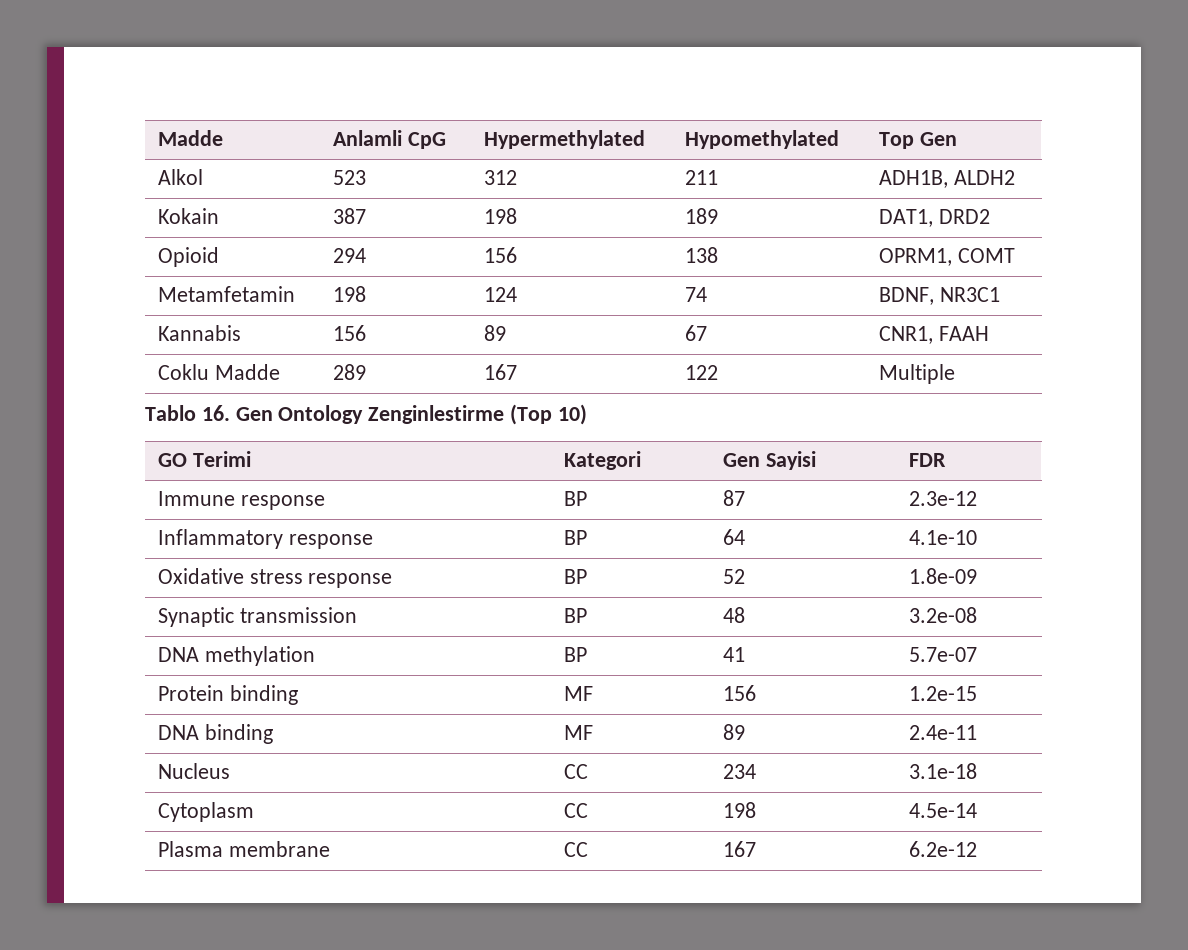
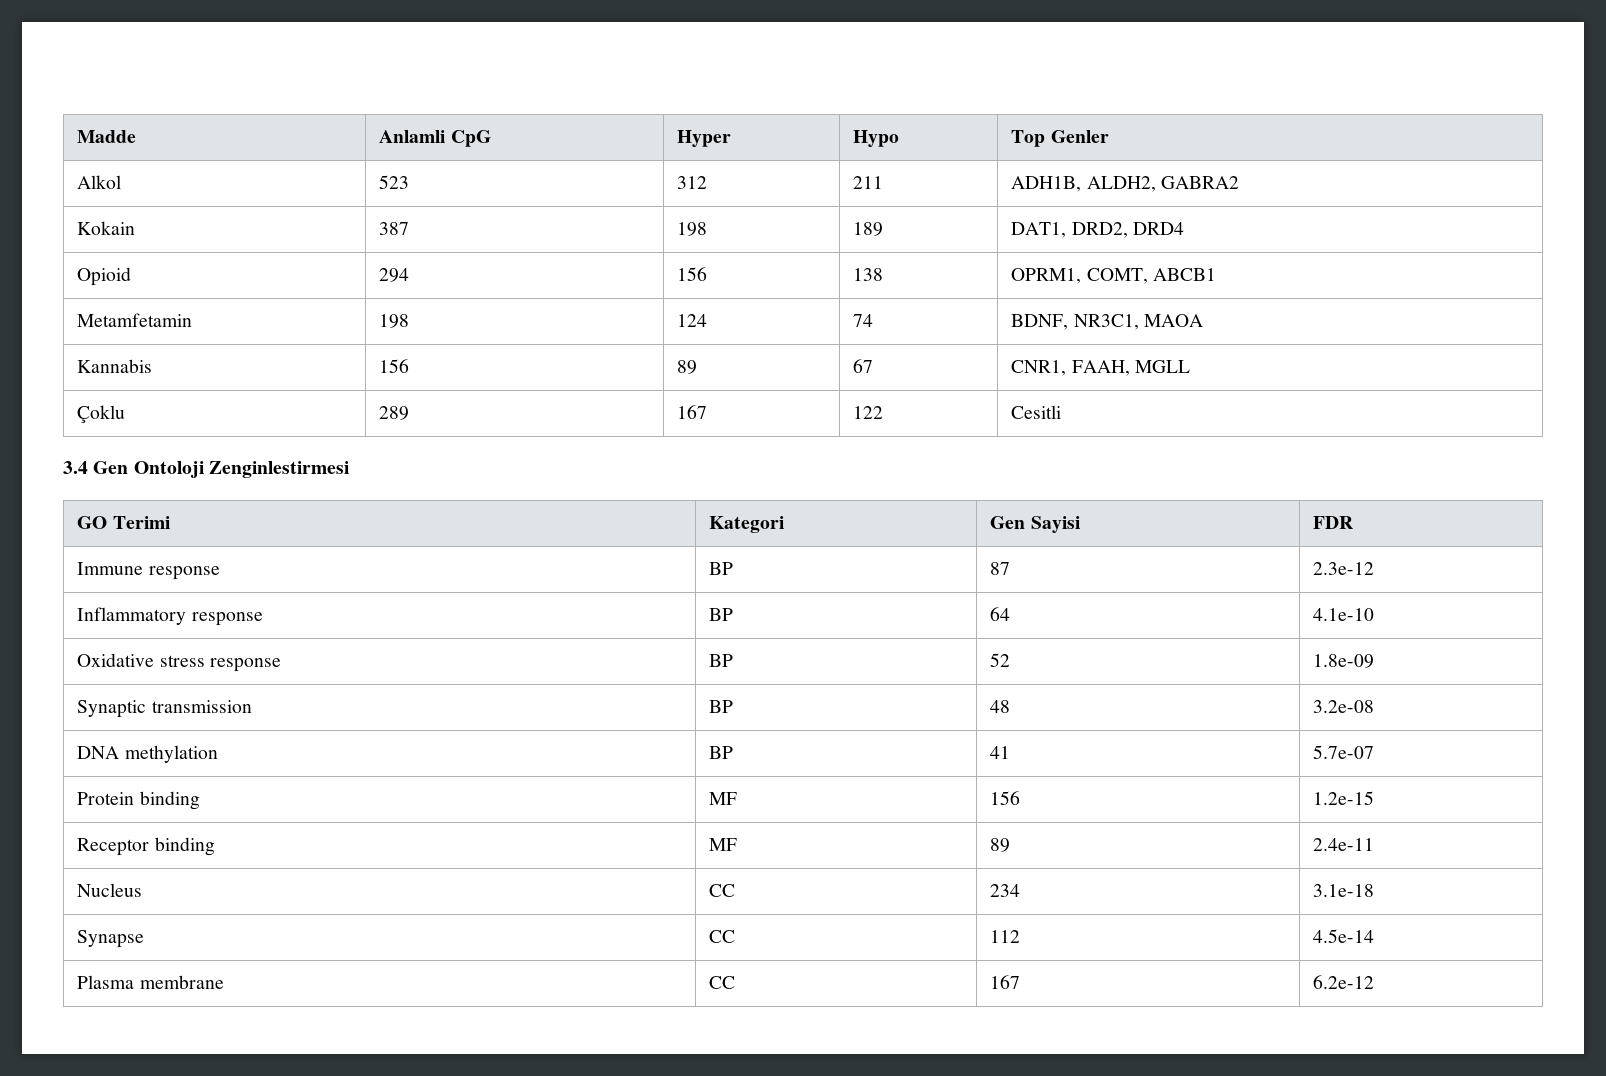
[483,130,645,149] [684,130,839,149] Hypermethylated | Hypomethylated -> [677,130,732,147] [853,130,900,147] Hyper | Hypo
[919,132,957,146] Gen -> [1050,130,1109,143] Genler
[953,170,1015,185] ALDH2 -> [1086,176,1239,192] ALDH2, GABRA2
[938,209,990,224] DRD2 -> [1071,222,1184,238] DRD2, DRD4
[957,248,1015,263] COMT -> [1086,268,1216,284] COMT, ABCB1
[939,287,1000,302] NR3C1 -> [1073,314,1203,330] NR3C1, MAOA
[938,326,989,341] [157,364,280,380] FAAH // Coklu Madde -> [1071,360,1190,376] [77,405,126,423] FAAH, MGLL // Çoklu
[878,364,955,384] [145,404,587,425] Multiple // Tablo 16. Gen Ontology Zenginlestirme (Top 10) -> [1011,405,1062,419] [63,461,349,478] Cesitli // 3.4 Gen Ontoloji Zenginlestirmesi
[157,725,199,740] DNA -> [77,838,150,856] Receptor
[157,802,254,822] [563,803,588,818] [722,802,756,818] Cytoplasm | CC | 198 -> [77,930,145,948] [709,930,736,943] [990,930,1021,943] Synapse | CC | 112

